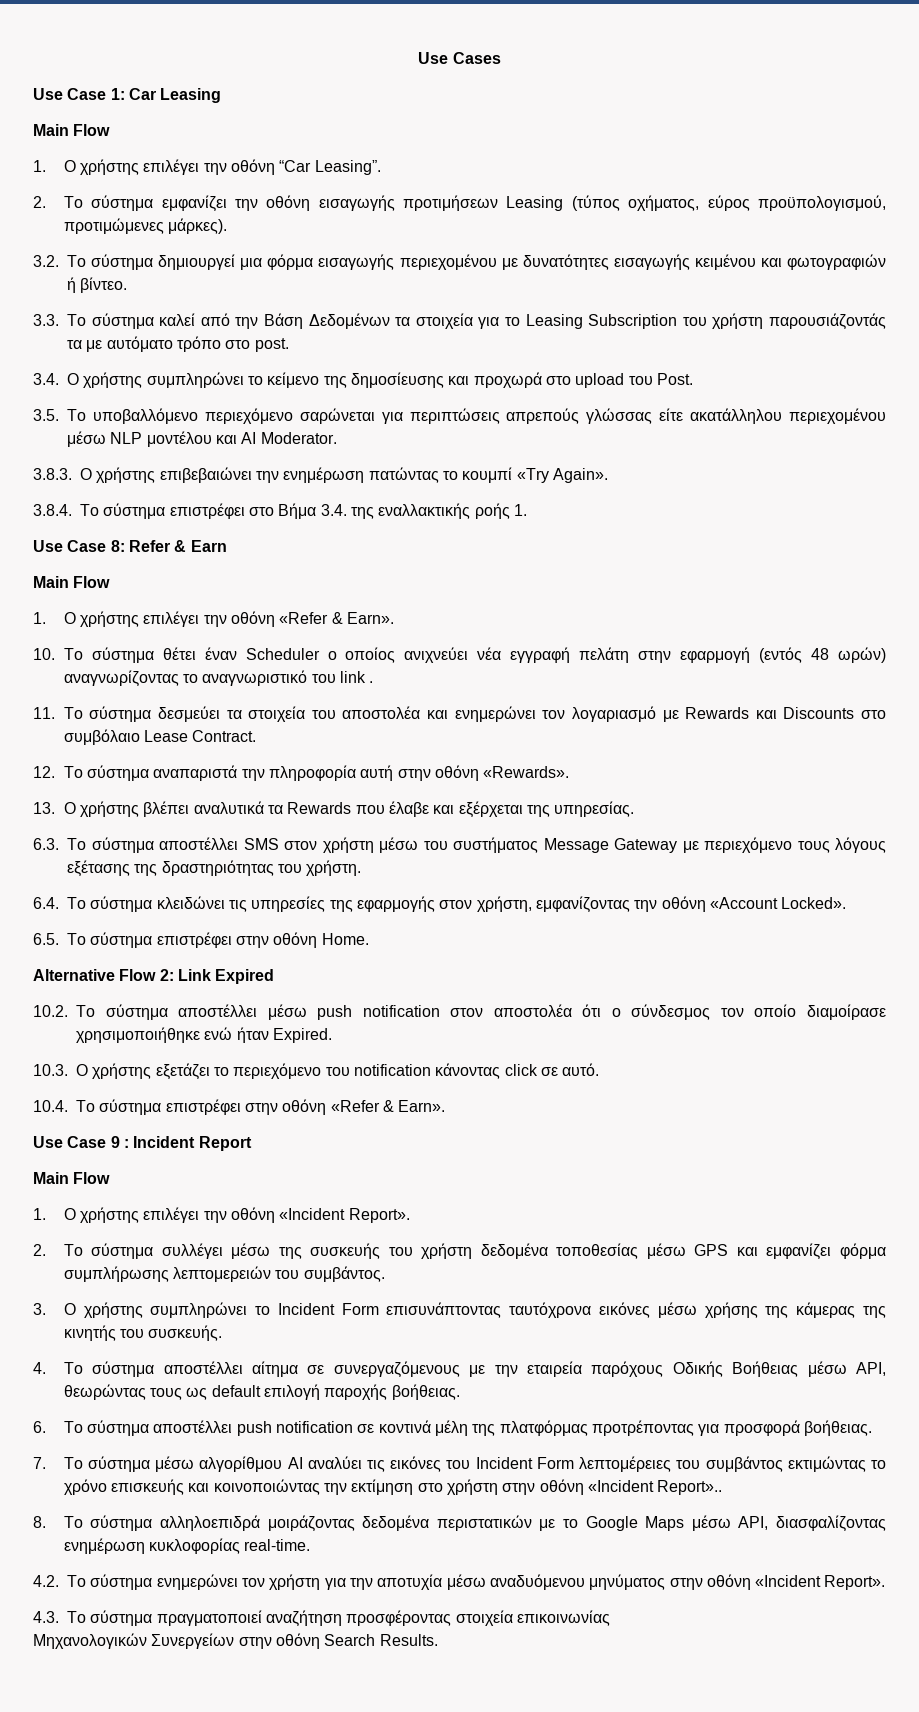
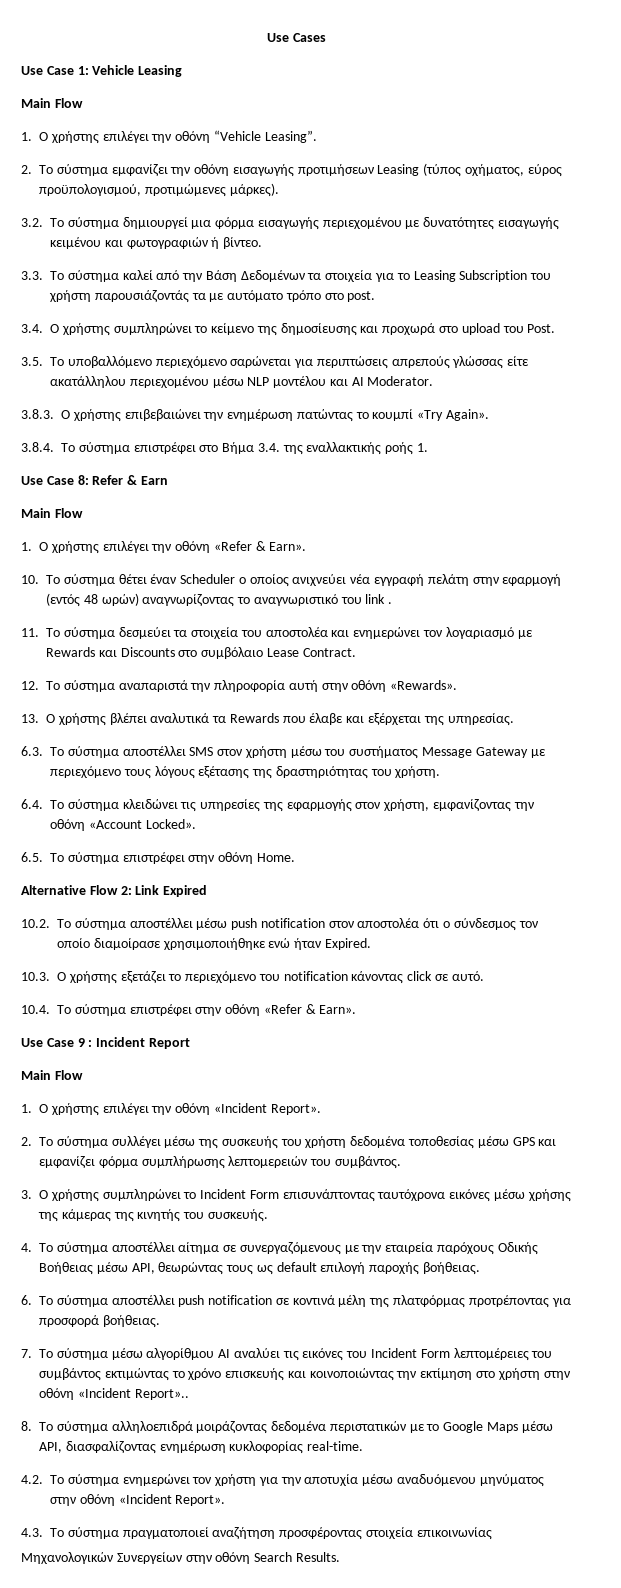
[128,88,156,100] Car -> [92,65,135,75] Vehicle
[279,160,312,172] “Car -> [213,130,261,141] “Vehicle

